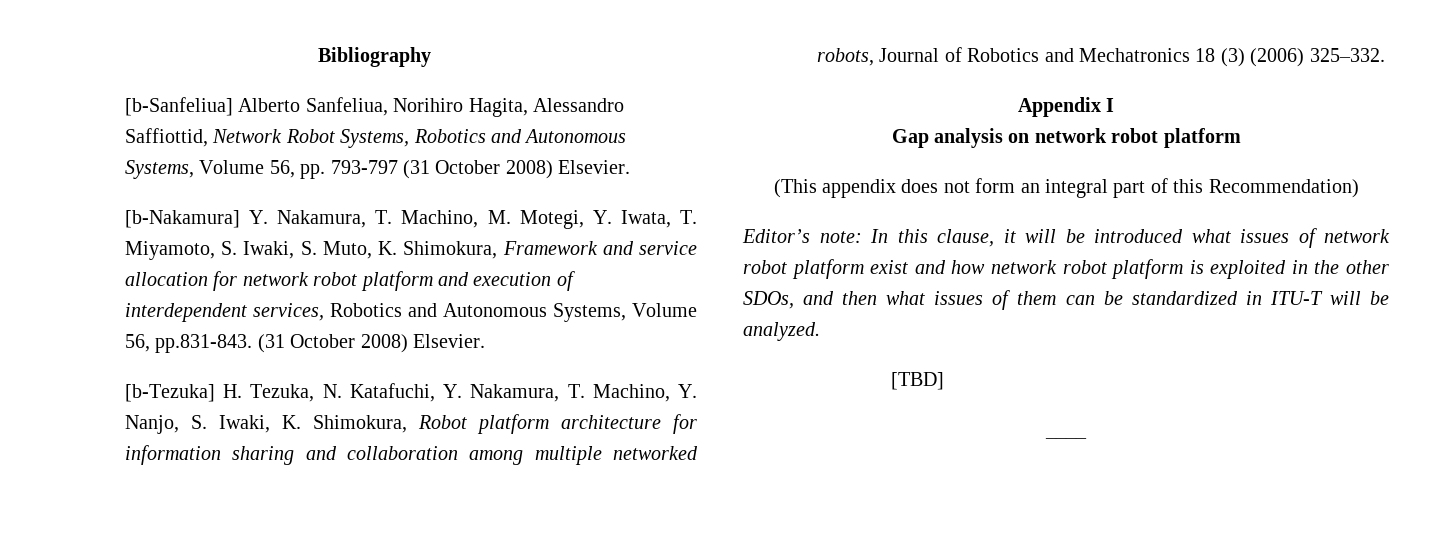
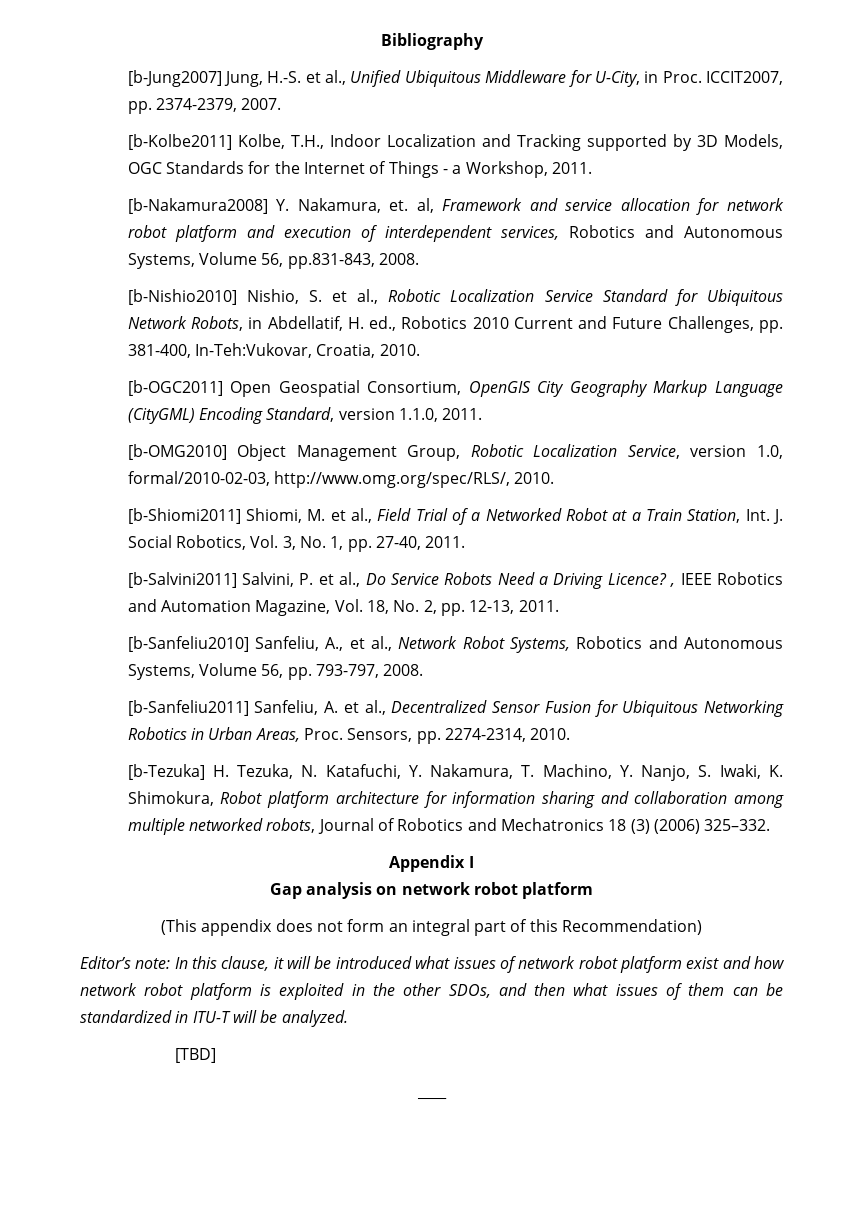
[124,97,624,117] [124,128,627,148] [124,160,631,179] [124,210,698,229] [124,241,498,260] [b-Sanfeliua] Alberto Sanfeliua, Norihiro Hagita, Alessandro Saffiottid, Network Robot Systems, Robotics and Autonomous Systems, Volume 56, pp. 793-797 (31 October 2008) Elsevier. // [b-Nakamura] Y. Nakamura, T. Machino, M. Motegi, Y. Iwata, T. Miyamoto, S. Iwaki, S. Muto, K. Shimokura, -> [127,70,783,87] [127,98,282,114] [127,134,784,151] [127,161,592,178] [127,198,434,214] [b-Jung2007] Jung, H.-S. et al., Unified Ubiquitous Middleware for U-City, in Proc. ICCIT2007, pp. 2374-2379, 2007. // [b-Kolbe2011] Kolbe, T.H., Indoor Localization and Tracking supported by 3D Models, OGC Standards for the Internet of Things - a Workshop, 2011. // [b-Nakamura2008] Y. Nakamura, et. al,
[155,334,485,353] pp.831-843. (31 October 2008) Elsevier. -> [287,253,419,269] [127,289,783,306] [127,316,783,333] [127,343,420,358] [127,380,783,397] [127,407,483,424] [127,444,783,461] [127,471,555,488] [127,508,784,525] [127,535,466,552] [127,572,784,589] [127,599,559,616] [127,636,783,653] [127,663,424,680] [127,700,785,717] [127,727,571,744] pp.831-843, 2008. // [b-Nishio2010] Nishio, S. et al., Robotic Localization Service Standard for Ubiquitous Network Robots, in Abdellatif, H. ed., Robotics 2010 Current and Future Challenges, pp. 381-400, In-Teh:Vukovar, Croatia, 2010. // [b-OGC2011] Open Geospatial Consortium, OpenGIS City Geography Markup Language (CityGML) Encoding Standard, version 1.1.0, 2011. // [b-OMG2010] Object Management Group, Robotic Localization Service, version 1.0, formal/2010-02-03, http://www.omg.org/spec/RLS/, 2010. // [b-Shiomi2011] Shiomi, M. et al., Field Trial of a Networked Robot at a Train Station, Int. J. Social Robotics, Vol. 3, No. 1, pp. 27-40, 2011. // [b-Salvini2011] Salvini, P. et al., Do Service Robots Need a Driving Licence? , IEEE Robotics and Automation Magazine, Vol. 18, No. 2, pp. 12-13, 2011. // [b-Sanfeliu2010] Sanfeliu, A., et al., Network Robot Systems, Robotics and Autonomous Systems, Volume 56, pp. 793-797, 2008. // [b-Sanfeliu2011] Sanfeliu, A. et al., Decentralized Sensor Fusion for Ubiquitous Networking Robotics in Urban Areas, Proc. Sensors, pp. 2274-2314, 2010.

